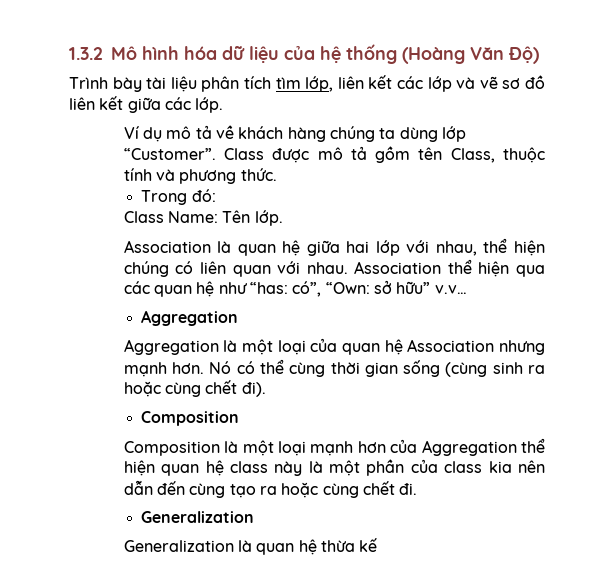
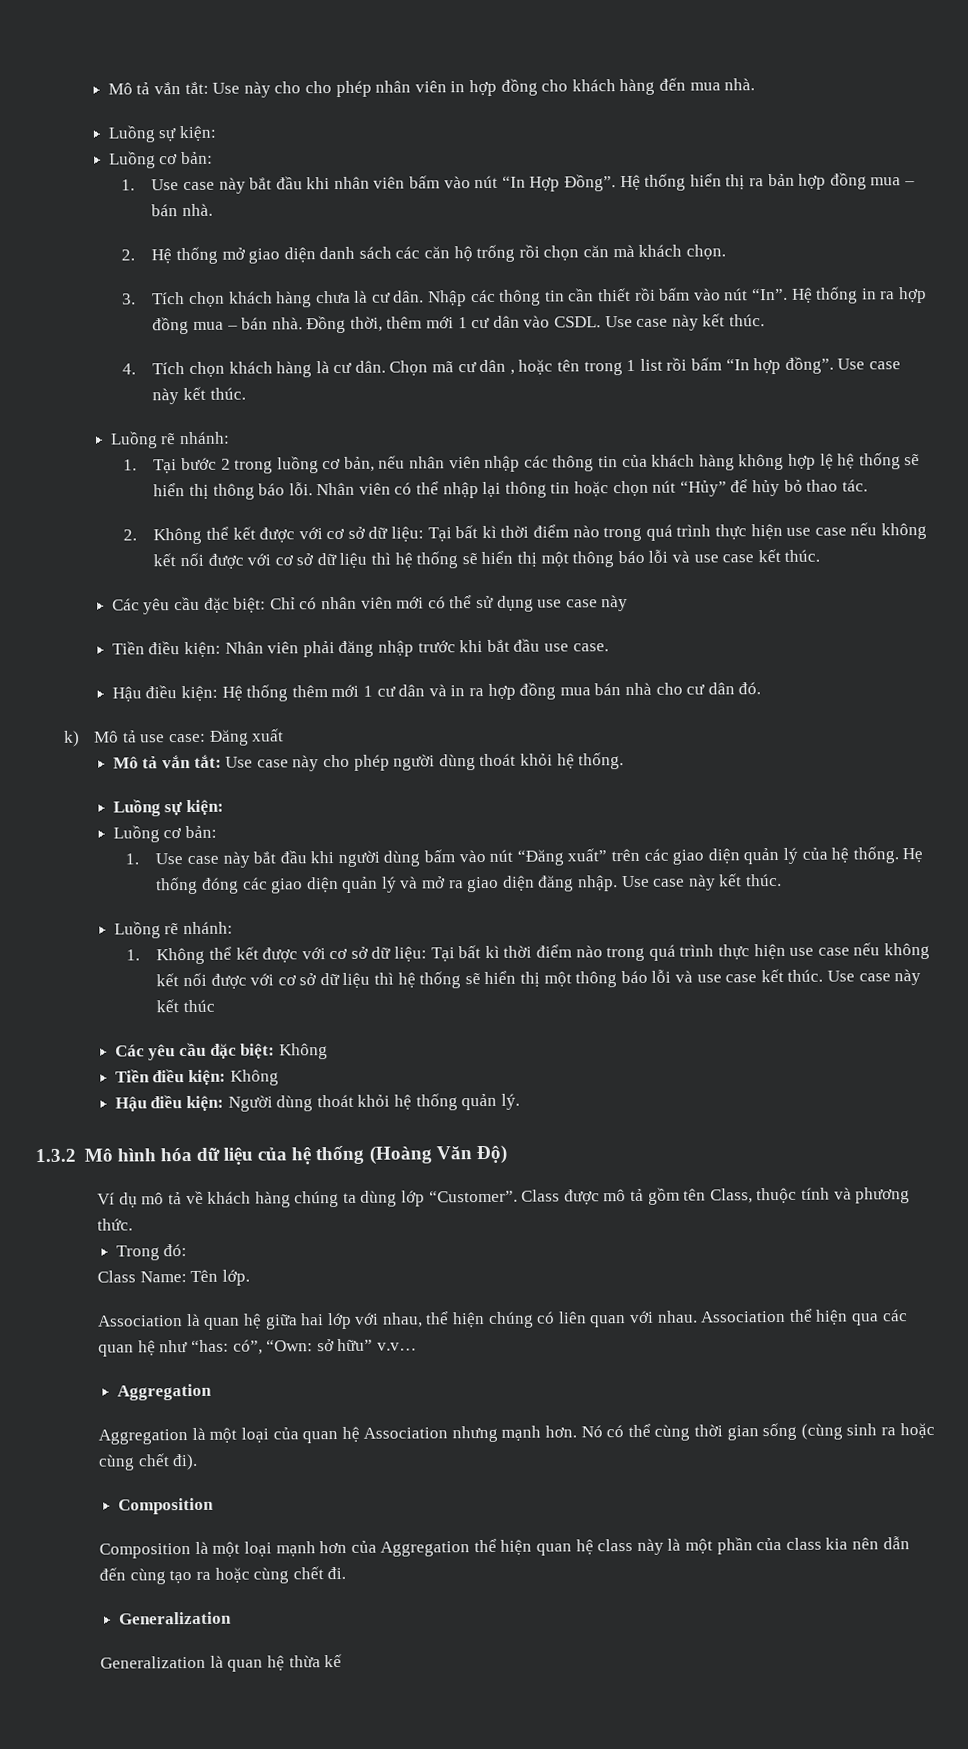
(69, 53) none -> [107,77,756,98] [107,125,217,143] [108,151,214,169] [120,172,915,194] [151,203,213,217] [120,244,726,265] [121,286,927,308] [152,313,765,335] [121,356,901,378] [152,386,246,405] [109,431,231,449] [122,452,921,474] [153,479,868,500] [122,522,927,545] [153,548,821,569] [111,595,629,615] [111,638,609,658] [111,682,762,702] [63,728,285,747] [112,752,625,772] [112,799,225,817] [112,825,218,843] [124,846,924,868] [156,873,782,895] [113,921,234,939] [125,942,930,965] [156,968,922,989] [156,999,215,1013] [114,1042,328,1061] [114,1069,279,1086] [114,1093,520,1112] Mô tả vắn tắt: Use này cho cho phép nhân viên in hợp đồng cho khách hàng đến mua nhà. // Luồng sự kiện: // Luồng cơ bản: // 1. Use case này bắt đầu khi nhân viên bấm vào nút “In Hợp Đồng”. Hệ thống hiển thị ra bản hợp đồng mua – bán nhà. // 2. Hệ thống mở giao diện danh sách các căn hộ trống rồi chọn căn mà khách chọn. // 3. Tích chọn khách hàng chưa là cư dân. Nhập các thông tin cần thiết rồi bấm vào nút “In”. Hệ thống in ra hợp đồng mua – bán nhà. Đồng thời, thêm mới 1 cư dân vào CSDL. Use case này kết thúc. // 4. Tích chọn khách hàng là cư dân. Chọn mã cư dân , hoặc tên trong 1 list rồi bấm “In hợp đồng”. Use case này kết thúc. // Luồng rẽ nhánh: // 1. Tại bước 2 trong luồng cơ bản, nếu nhân viên nhập các thông tin của khách hàng không hợp lệ hệ thống sẽ hiển thị thông báo lỗi. Nhân viên có thể nhập lại thông tin hoặc chọn nút “Hủy” để hủy bỏ thao tác. // 2. Không thể kết được với cơ sở dữ liệu: Tại bất kì thời điểm nào trong quá trình thực hiện use case nếu không kết nối được với cơ sở dữ liệu thì hệ thống sẽ hiển thị một thông báo lỗi và use case kết thúc. // Các yêu cầu đặc biệt: Chỉ có nhân viên mới có thể sử dụng use case này // Tiền điều kiện: Nhân viên phải đăng nhập trước khi bắt đầu use case. // Hậu điều kiện: Hệ thống thêm mới 1 cư dân và in ra hợp đồng mua bán nhà cho cư dân đó. // k) Mô tả use case: Đăng xuất // Mô tả vắn tắt: Use case này cho phép người dùng thoát khỏi hệ thống. // Luồng sự kiện: // Luồng cơ bản: // 1. Use case này bắt đầu khi người dùng bấm vào nút “Đăng xuất” trên các giao diện quản lý của hệ thống. Hẹ thống đóng các giao diện quản lý và mở ra giao diện đăng nhập. Use case này kết thúc. // Luồng rẽ nhánh: // 1. Không thể kết được với cơ sở dữ liệu: Tại bất kì thời điểm nào trong quá trình thực hiện use case nếu không kết nối được với cơ sở dữ liệu thì hệ thống sẽ hiển thị một thông báo lỗi và use case kết thúc. Use case này kết thúc // Các yêu cầu đặc biệt: Không // Tiền điều kiện: Không // Hậu điều kiện: Người dùng thoát khỏi hệ thống quản lý. //
[69,75,546,92] [69,96,224,113] // Trình bày tài liệu phân tích tìm lớp, liên kết các lớp và vẽ sơ đồ liên kết giữa các lớp. -> (507, 1154) none

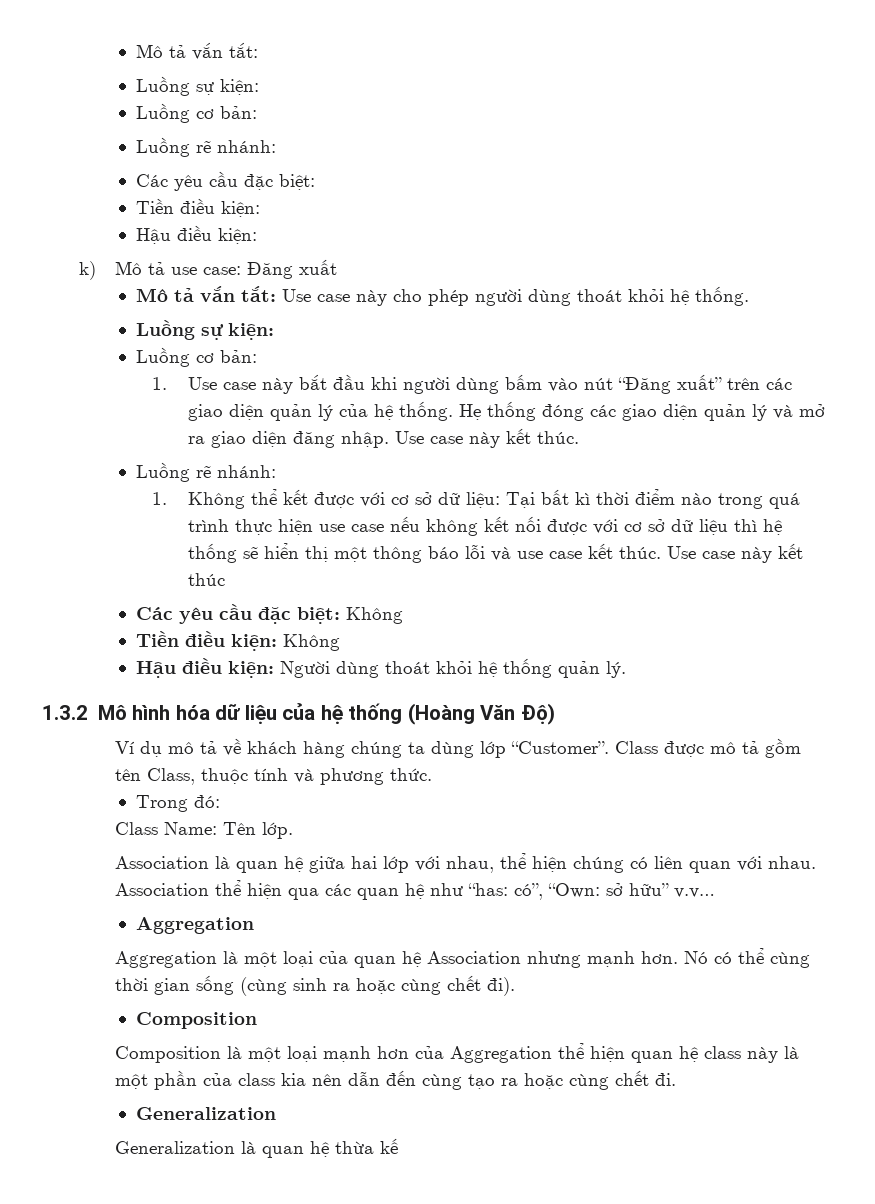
[107,77,756,98] [107,125,217,143] [108,151,214,169] [120,172,915,194] [151,203,213,217] [120,244,726,265] [121,286,927,308] [152,313,765,335] [121,356,901,378] [152,386,246,405] [109,431,231,449] [122,452,921,474] [153,479,868,500] [122,522,927,545] [153,548,821,569] [111,595,629,615] [111,638,609,658] [111,682,762,702] Mô tả vắn tắt: Use này cho cho phép nhân viên in hợp đồng cho khách hàng đến mua nhà. // Luồng sự kiện: // Luồng cơ bản: // 1. Use case này bắt đầu khi nhân viên bấm vào nút “In Hợp Đồng”. Hệ thống hiển thị ra bản hợp đồng mua – bán nhà. // 2. Hệ thống mở giao diện danh sách các căn hộ trống rồi chọn căn mà khách chọn. // 3. Tích chọn khách hàng chưa là cư dân. Nhập các thông tin cần thiết rồi bấm vào nút “In”. Hệ thống in ra hợp đồng mua – bán nhà. Đồng thời, thêm mới 1 cư dân vào CSDL. Use case này kết thúc. // 4. Tích chọn khách hàng là cư dân. Chọn mã cư dân , hoặc tên trong 1 list rồi bấm “In hợp đồng”. Use case này kết thúc. // Luồng rẽ nhánh: // 1. Tại bước 2 trong luồng cơ bản, nếu nhân viên nhập các thông tin của khách hàng không hợp lệ hệ thống sẽ hiển thị thông báo lỗi. Nhân viên có thể nhập lại thông tin hoặc chọn nút “Hủy” để hủy bỏ thao tác. // 2. Không thể kết được với cơ sở dữ liệu: Tại bất kì thời điểm nào trong quá trình thực hiện use case nếu không kết nối được với cơ sở dữ liệu thì hệ thống sẽ hiển thị một thông báo lỗi và use case kết thúc. // Các yêu cầu đặc biệt: Chỉ có nhân viên mới có thể sử dụng use case này // Tiền điều kiện: Nhân viên phải đăng nhập trước khi bắt đầu use case. // Hậu điều kiện: Hệ thống thêm mới 1 cư dân và in ra hợp đồng mua bán nhà cho cư dân đó. -> [136,42,259,60] [136,76,260,96] [136,103,258,123] [136,137,277,157] [136,171,316,191] [136,198,261,217] [136,225,258,244] Mô tả vắn tắt: // Luồng sự kiện: // Luồng cơ bản: // Luồng rẽ nhánh: // Các yêu cầu đặc biệt: // Tiền điều kiện: // Hậu điều kiện:

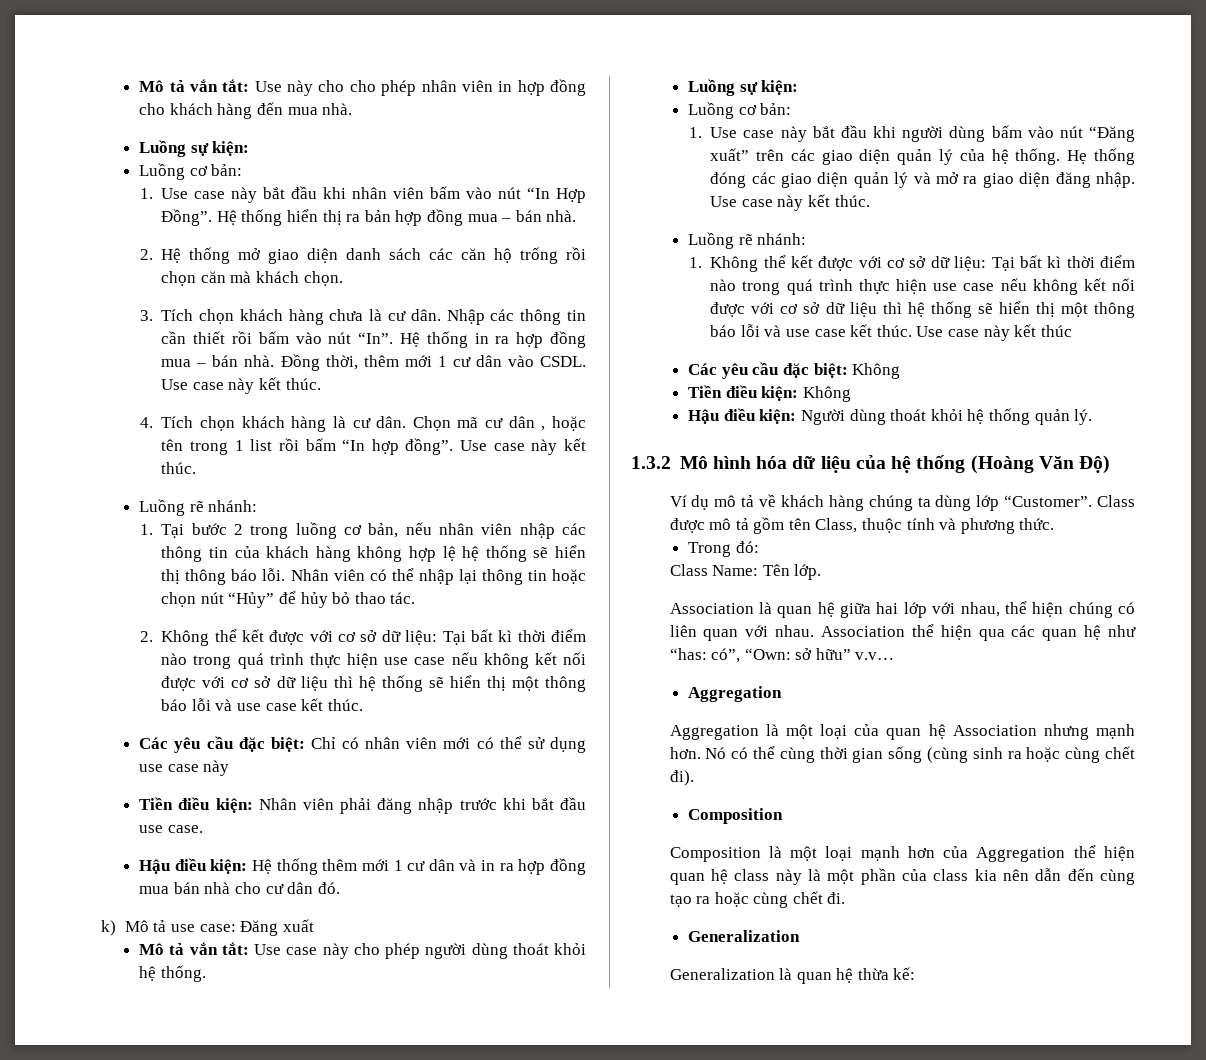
[136,42,259,60] [136,76,260,96] [136,103,258,123] [136,137,277,157] [136,171,316,191] [136,198,261,217] [136,225,258,244] Mô tả vắn tắt: // Luồng sự kiện: // Luồng cơ bản: // Luồng rẽ nhánh: // Các yêu cầu đặc biệt: // Tiền điều kiện: // Hậu điều kiện: -> [139,79,587,96] [139,102,353,119] [139,140,250,157] [139,163,243,180] [139,186,586,203] [161,209,577,226] [139,247,586,264] [161,271,343,286] [139,309,586,325] [161,331,586,348] [161,354,586,371] [161,377,321,394] [139,416,587,432] [161,438,586,455] [161,462,197,474] [139,499,258,516] [139,522,586,539] [161,545,586,562] [161,568,586,585] [161,591,416,608] [139,629,586,646] [161,652,586,669] [161,675,586,692] [161,698,363,711] [139,736,587,753] [139,760,230,776] [139,797,587,814] [139,825,203,833] [139,858,586,875] [139,882,340,894] Mô tả vắn tắt: Use này cho cho phép nhân viên in hợp đồng cho khách hàng đến mua nhà. // Luồng sự kiện: // Luồng cơ bản: // 1. Use case này bắt đầu khi nhân viên bấm vào nút “In Hợp Đồng”. Hệ thống hiển thị ra bản hợp đồng mua – bán nhà. // 2. Hệ thống mở giao diện danh sách các căn hộ trống rồi chọn căn mà khách chọn. // 3. Tích chọn khách hàng chưa là cư dân. Nhập các thông tin cần thiết rồi bấm vào nút “In”. Hệ thống in ra hợp đồng mua – bán nhà. Đồng thời, thêm mới 1 cư dân vào CSDL. Use case này kết thúc. // 4. Tích chọn khách hàng là cư dân. Chọn mã cư dân , hoặc tên trong 1 list rồi bấm “In hợp đồng”. Use case này kết thúc. // Luồng rẽ nhánh: // 1. Tại bước 2 trong luồng cơ bản, nếu nhân viên nhập các thông tin của khách hàng không hợp lệ hệ thống sẽ hiển thị thông báo lỗi. Nhân viên có thể nhập lại thông tin hoặc chọn nút “Hủy” để hủy bỏ thao tác. // 2. Không thể kết được với cơ sở dữ liệu: Tại bất kì thời điểm nào trong quá trình thực hiện use case nếu không kết nối được với cơ sở dữ liệu thì hệ thống sẽ hiển thị một thông báo lỗi và use case kết thúc. // Các yêu cầu đặc biệt: Chỉ có nhân viên mới có thể sử dụng use case này // Tiền điều kiện: Nhân viên phải đăng nhập trước khi bắt đầu use case. // Hậu điều kiện: Hệ thống thêm mới 1 cư dân và in ra hợp đồng mua bán nhà cho cư dân đó.
[380,1138,399,1154] kế -> [893,967,916,980] kế:

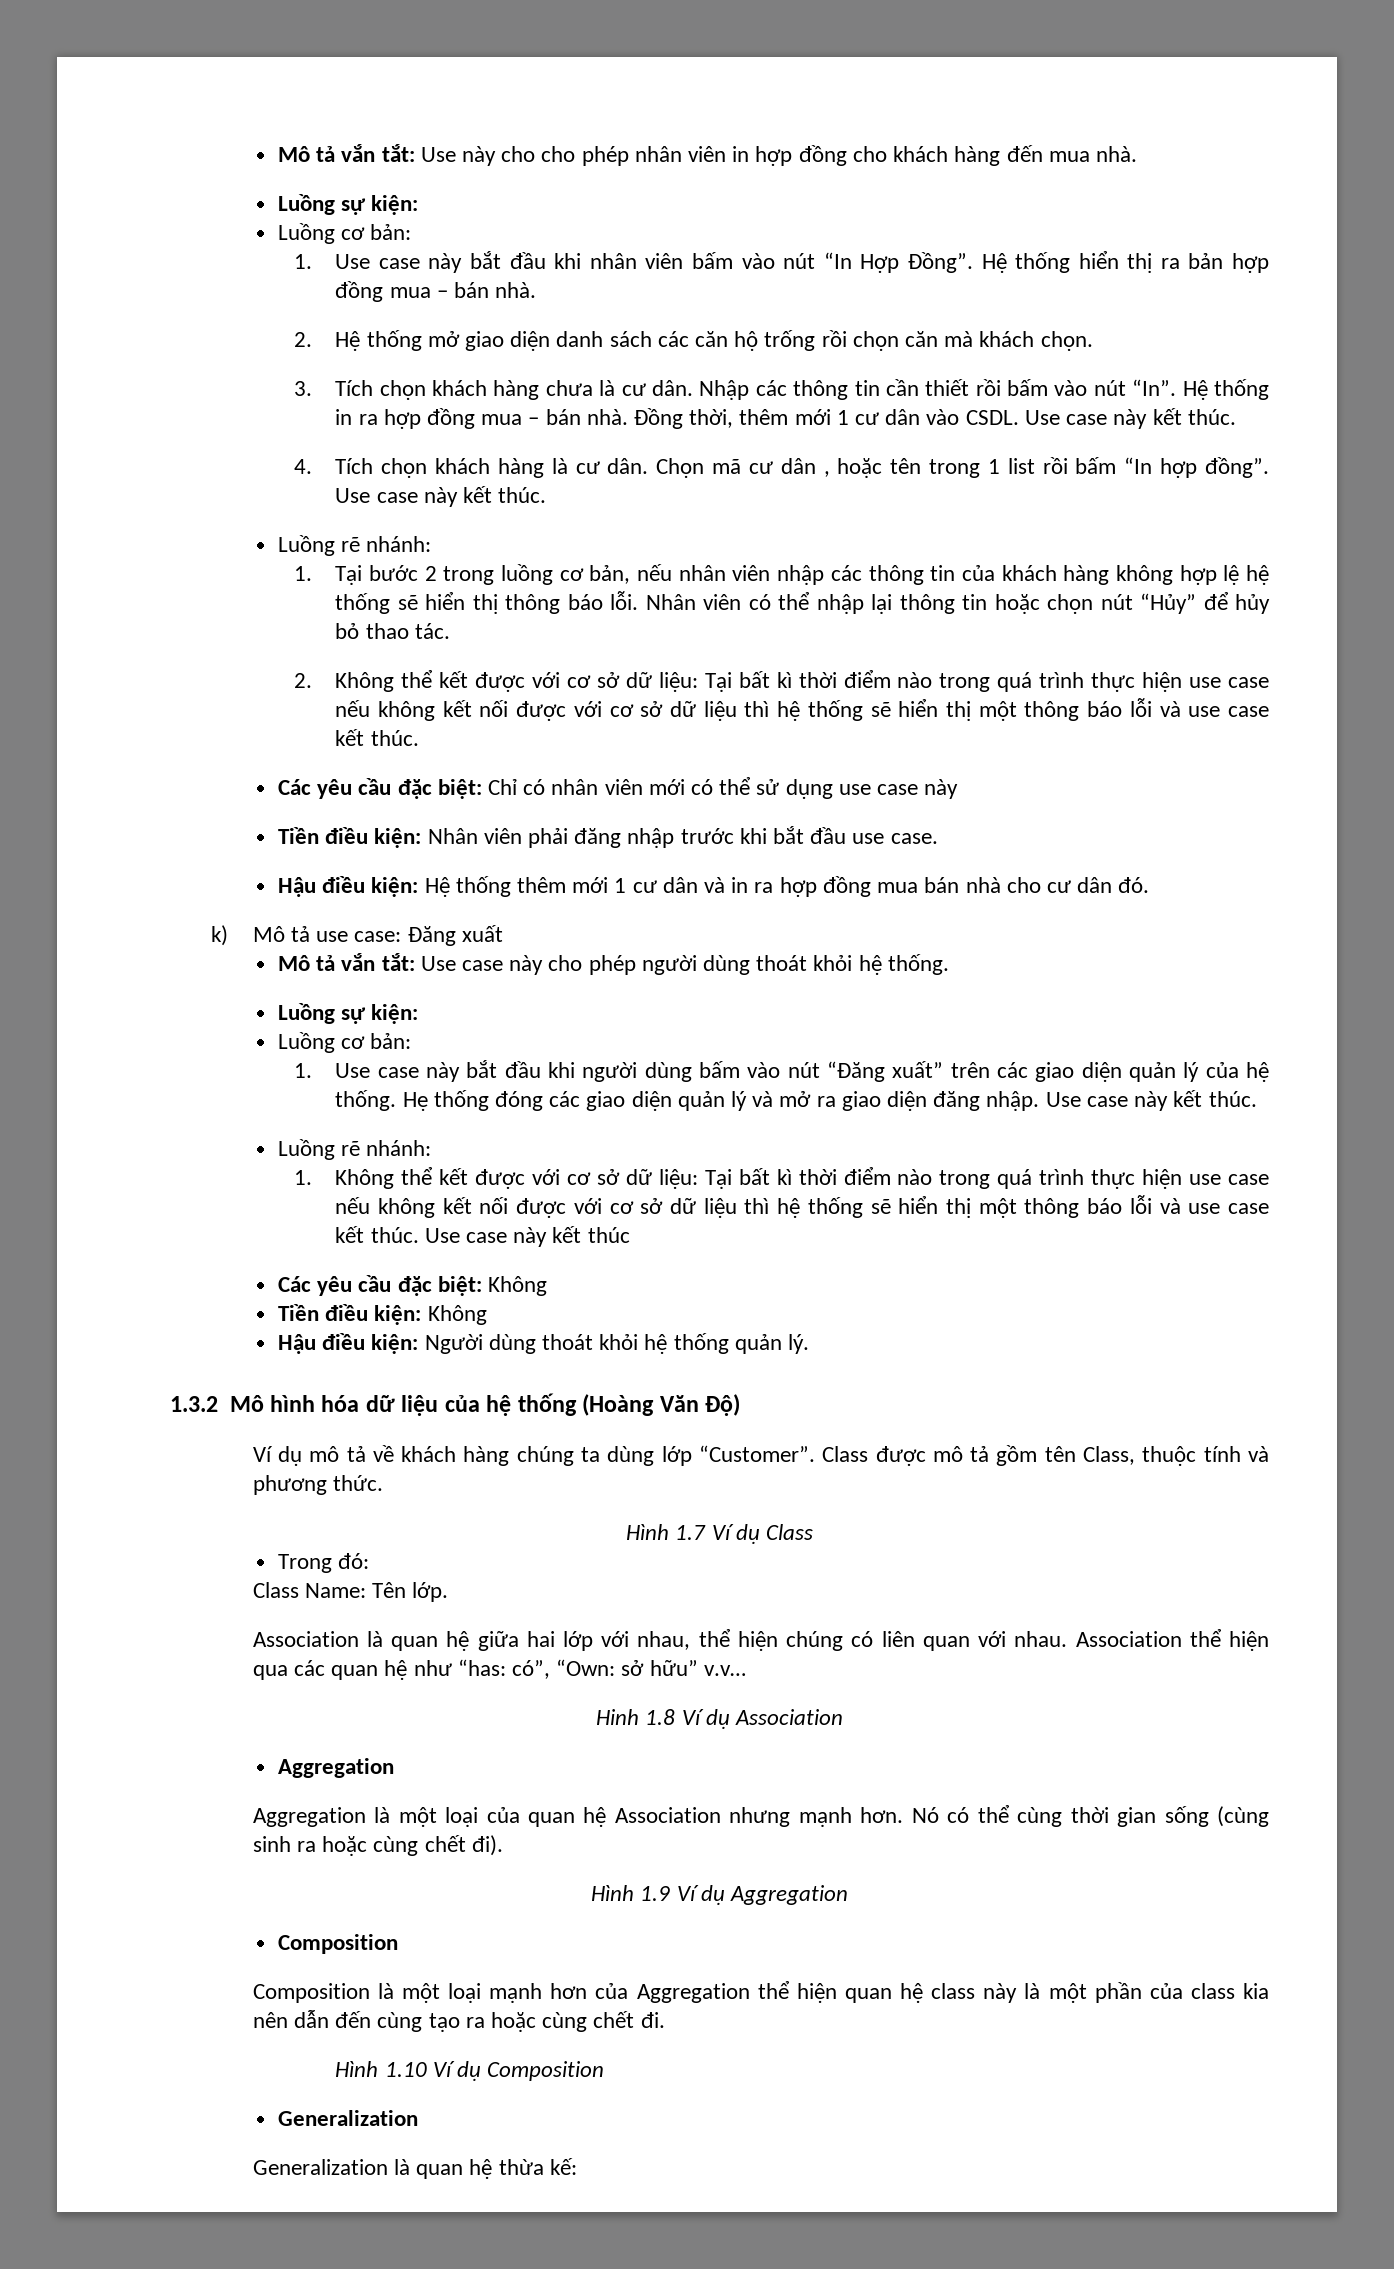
(1055, 524) none -> [626,1524,813,1544] // Hình 1.7 Ví dụ Class
(895, 656) none -> [596,1709,843,1729] // Hinh 1.8 Ví dụ Association
(694, 778) none -> [591,1885,848,1905] // Hình 1.9 Ví dụ Aggregation
(846, 898) none -> [335,2061,605,2081] // Hình 1.10 Ví dụ Composition

